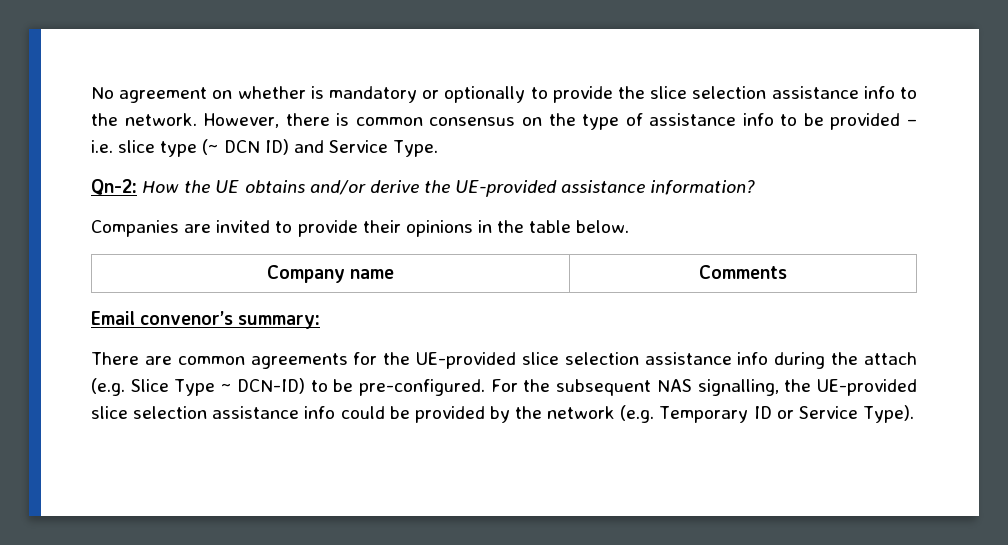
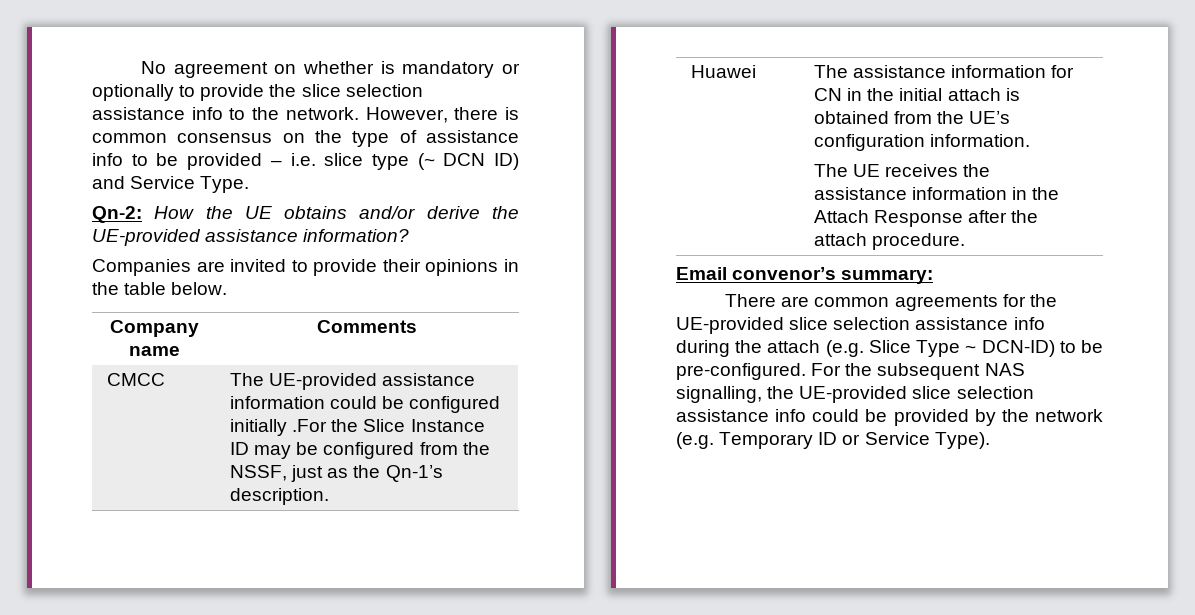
(787, 272) none -> [107,373,166,386] [230,373,476,390] [230,396,501,413] [230,419,485,436] [230,442,490,459] [230,465,443,482] [230,488,330,505] [691,65,757,78] [814,65,1075,78] [814,88,1020,101] [814,111,1011,124] [814,134,1031,151] [814,164,991,177] [814,187,1060,200] [814,210,1039,227] [814,233,966,250] // CMCC | The UE-provided assistance information could be configured initially .For the Slice Instance ID may be configured from the NSSF, just as the Qn-1’s description. // Huawei | The assistance information for CN in the initial attach is obtained from the UE’s configuration information. // The UE receives the assistance information in the Attach Response after the attach procedure.

